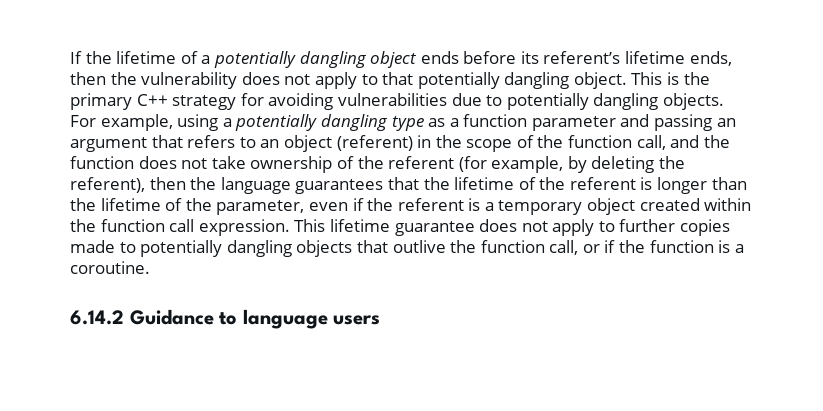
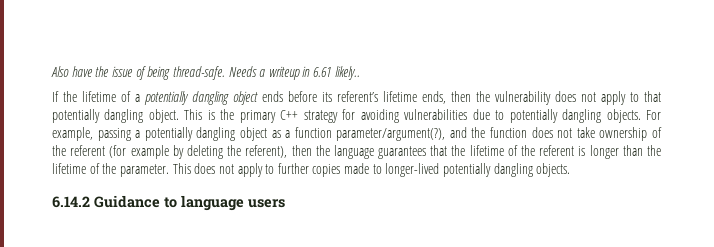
(70, 57) none -> [51,66,360,80] Also have the issue of being thread-safe. Needs a writeup in 6.61 likely.. //
[177,114,424,131] using a potentially dangling type -> [97,127,267,141] passing a potentially dangling object
[531,114,736,131] [70,135,666,152] parameter and passing an argument that refers to an object (referent) in the scope of the function call, -> [336,128,446,141] parameter/argument(?),
[491,156,564,173] example, -> [130,145,169,159] example
[216,198,752,215] [70,219,475,236] parameter, even if the referent is a temporary object created within the function call expression. This lifetime guarantee -> [119,163,191,177] parameter. This
[140,240,744,257] [70,261,150,274] potentially dangling objects that outlive the function call, or if the function is a coroutine. -> [385,163,571,177] longer-lived potentially dangling objects.

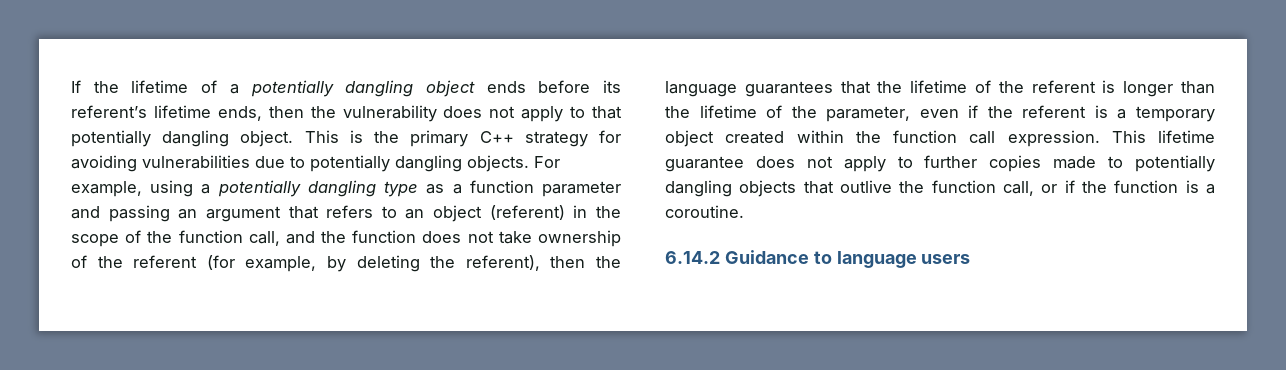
[51,66,360,80] Also have the issue of being thread-safe. Needs a writeup in 6.61 likely.. // -> (71, 86) none
[97,127,267,141] passing a potentially dangling object -> [150,180,419,197] using a potentially dangling type
[336,128,446,141] parameter/argument(?), -> [542,181,621,197] [71,205,621,222] [71,230,280,247] parameter and passing an argument that refers to an object (referent) in the scope of the function call,
[130,145,169,159] example -> [245,256,317,272] example,
[119,163,191,177] parameter. This -> [826,105,1215,122] [665,130,1215,147] [665,156,744,172] parameter, even if the referent is a temporary object created within the function call expression. This lifetime guarantee
[385,163,571,177] longer-lived potentially dangling objects. -> [1135,155,1215,172] [665,180,1215,197] [665,205,744,218] potentially dangling objects that outlive the function call, or if the function is a coroutine.

